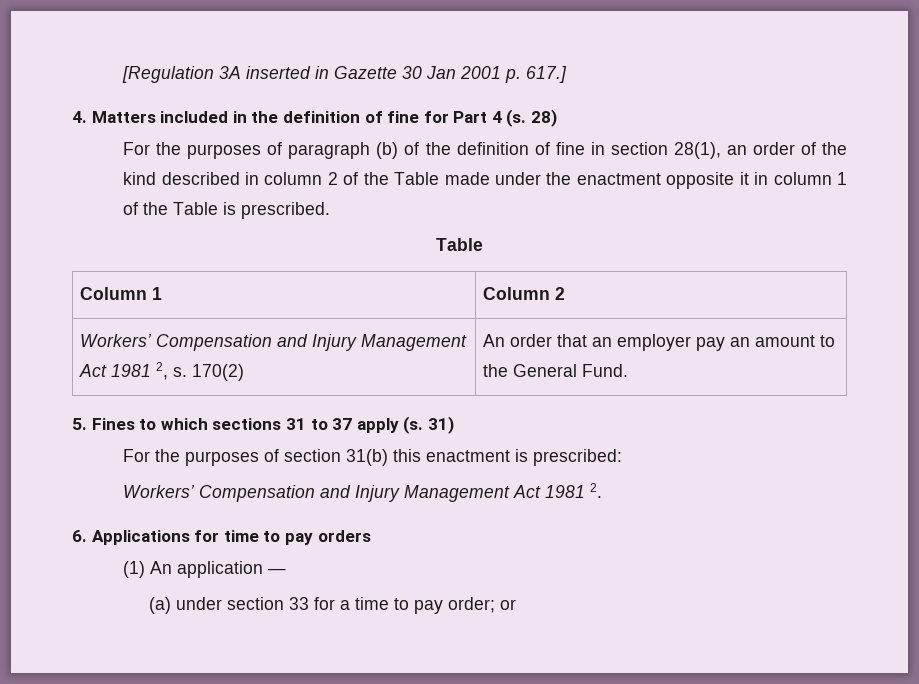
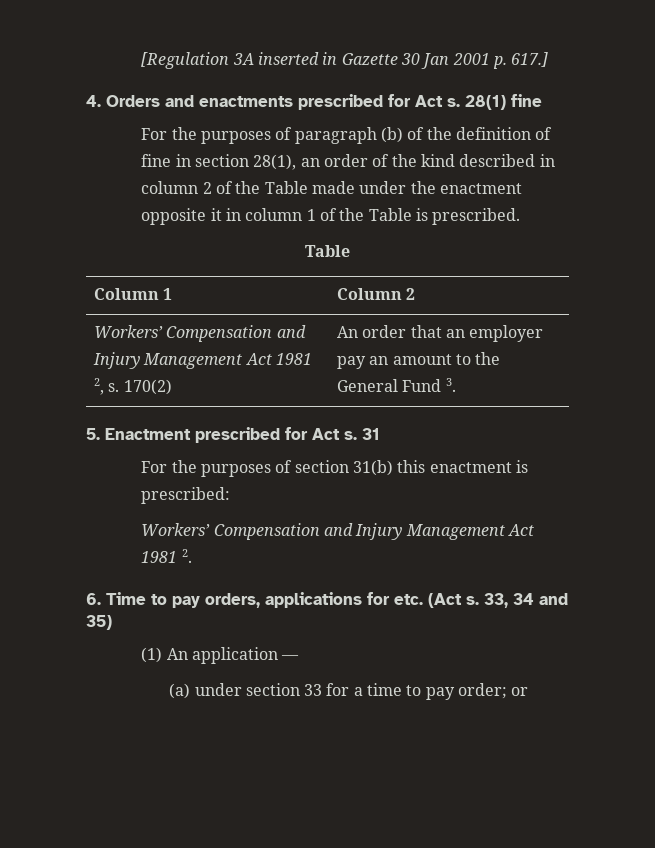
[91,109,558,127] Matters included in the definition of fine for Part 4 (s. 28) -> [106,94,542,110] Orders and enactments prescribed for Act s. 28(1) fine
[581,364,628,377] Fund. -> [402,378,456,392] Fund 3.
[91,416,454,434] Fines to which sections 31 to 37 apply (s. 31) -> [105,427,380,443] Enactment prescribed for Act s. 31
[91,530,371,545] Applications for time to pay orders -> [106,592,568,608] [86,615,112,630] Time to pay orders, applications for etc. (Act s. 33, 34 and 35)

